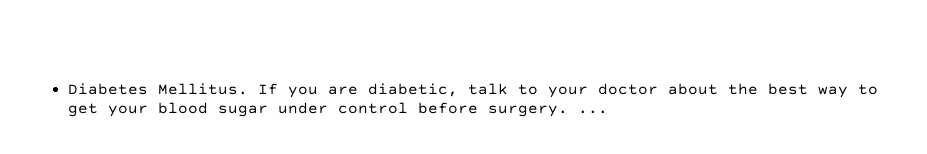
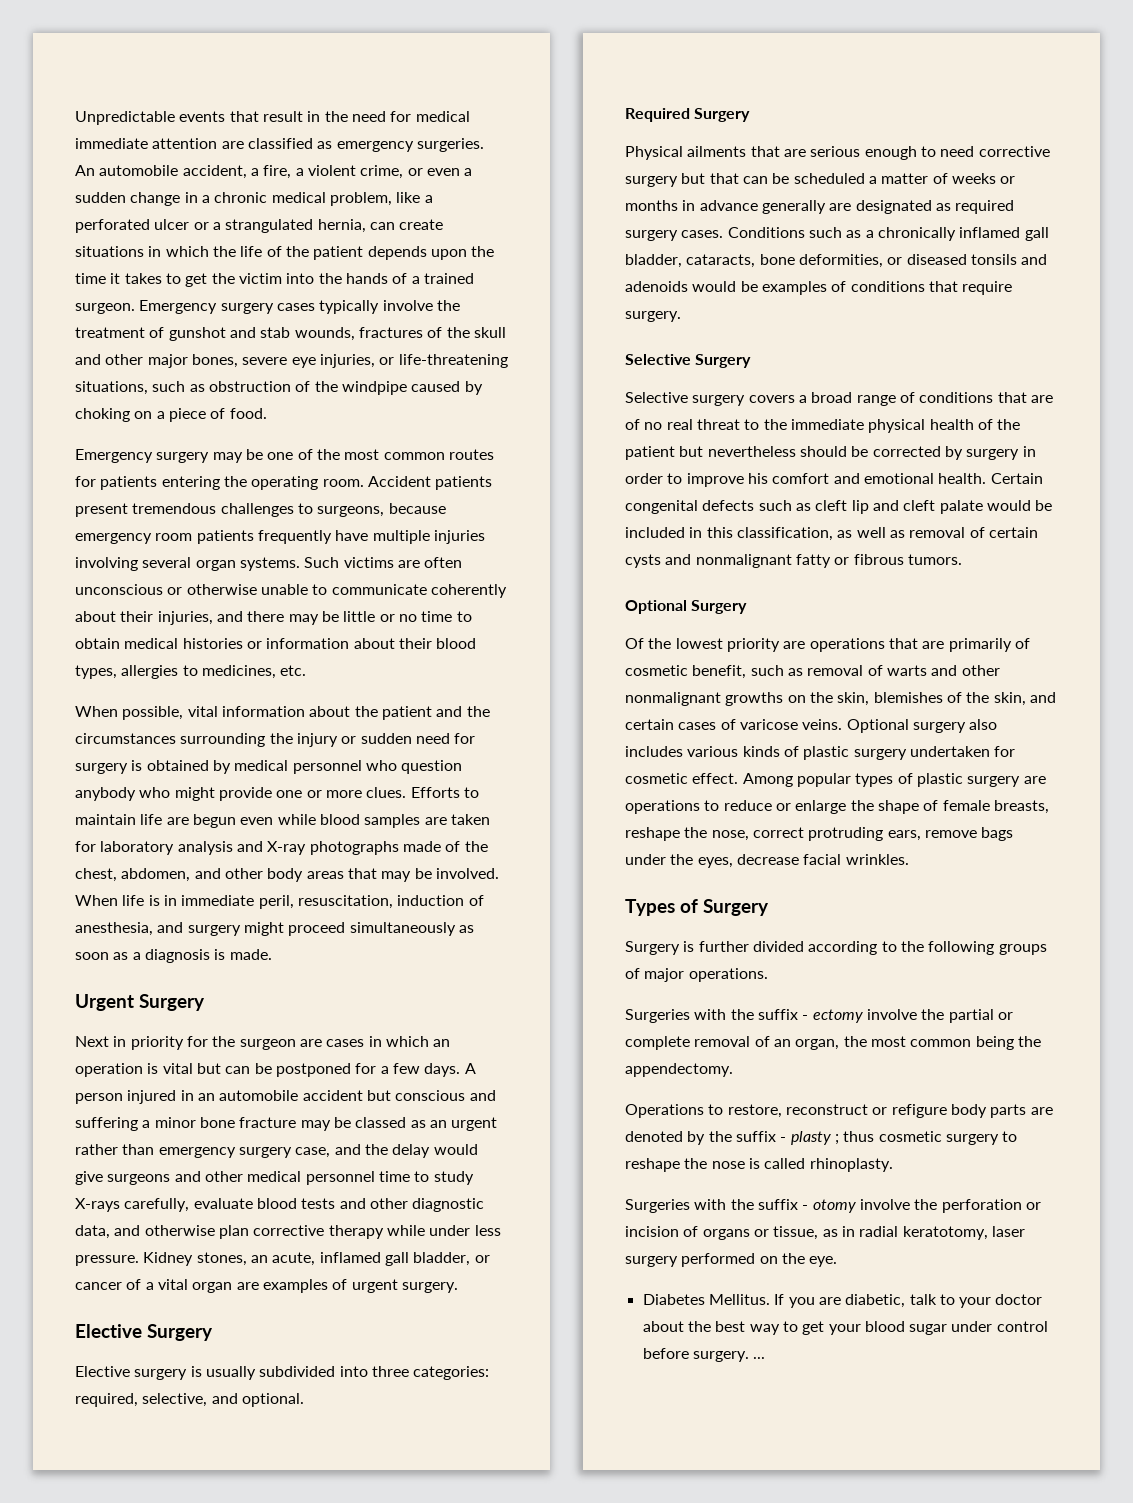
(67, 89) none -> [75,111,470,125] [75,138,484,152] [75,165,473,179] [75,192,433,206] [75,219,444,233] [75,246,495,260] [75,273,474,287] [75,300,460,314] [75,327,506,341] [75,354,508,368] [75,381,483,395] [75,408,267,422] [75,449,494,463] [75,476,493,490] [75,503,446,517] [75,530,485,544] [75,557,463,571] [75,584,507,598] [75,611,472,625] [75,638,477,649] [75,665,307,679] [75,706,490,720] [75,733,476,747] [75,760,463,774] [75,787,479,801] [75,814,490,828] [75,841,488,855] [75,868,499,882] [75,895,484,909] [75,922,474,936] [75,949,272,963] [75,994,205,1011] [75,1036,451,1050] [75,1063,476,1077] [75,1090,496,1104] [75,1117,498,1131] [75,1144,478,1158] [75,1171,474,1185] [75,1198,485,1212] [75,1225,501,1239] [75,1252,490,1266] [75,1279,458,1293] [75,1324,213,1341] [75,1366,490,1380] [75,1393,304,1407] [625,108,751,122] [625,146,1050,160] [625,173,1016,187] [625,200,1015,214] [625,227,1049,241] [625,254,1048,268] [625,281,1013,295] [625,311,681,322] [625,354,752,368] [625,392,1053,406] [625,419,1021,433] [625,446,1036,460] [625,473,1043,487] [625,500,1053,514] [625,527,1038,541] [625,554,962,568] [625,600,748,614] [625,638,1030,652] [625,665,1000,679] [625,692,1056,706] [625,719,998,733] [625,746,1016,760] [625,773,1046,787] [625,800,1049,814] [625,827,1014,841] [625,854,909,868] [625,899,769,916] [625,941,1047,955] [625,968,768,982] [625,1009,1013,1023] [625,1036,1041,1050] [625,1063,733,1077] [625,1104,1053,1118] [625,1131,1018,1145] [625,1158,893,1172] [625,1199,1041,1213] [625,1226,1025,1240] [625,1253,838,1267] Unpredictable events that result in the need for medical immediate attention are classified as emergency surgeries. An automobile accident, a fire, a violent crime, or even a sudden change in a chronic medical problem, like a perforated ulcer or a strangulated hernia, can create situations in which the life of the patient depends upon the time it takes to get the victim into the hands of a trained surgeon. Emergency surgery cases typically involve the treatment of gunshot and stab wounds, fractures of the skull and other major bones, severe eye injuries, or life-threatening situations, such as obstruction of the windpipe caused by choking on a piece of food. // Emergency surgery may be one of the most common routes for patients entering the operating room. Accident patients present tremendous challenges to surgeons, because emergency room patients frequently have multiple injuries involving several organ systems. Such victims are often unconscious or otherwise unable to communicate coherently about their injuries, and there may be little or no time to obtain medical histories or information about their blood types, allergies to medicines, etc. // When possible, vital information about the patient and the circumstances surrounding the injury or sudden need for surgery is obtained by medical personnel who question anybody who might provide one or more clues. Efforts to maintain life are begun even while blood samples are taken for laboratory analysis and X-ray photographs made of the chest, abdomen, and other body areas that may be involved. When life is in immediate peril, resuscitation, induction of anesthesia, and surgery might proceed simultaneously as soon as a diagnosis is made. // Urgent Surgery // Next in priority for the surgeon are cases in which an operation is vital but can be postponed for a few days. A person injured in an automobile accident but conscious and suffering a minor bone fracture may be classed as an urgent rather than emergency surgery case, and the delay would give surgeons and other medical personnel time to study X-rays carefully, evaluate blood tests and other diagnostic data, and otherwise plan corrective therapy while under less pressure. Kidney stones, an acute, inflamed gall bladder, or cancer of a vital organ are examples of urgent surgery. // Elective Surgery // Elective surgery is usually subdivided into three categories: required, selective, and optional. // Required Surgery // Physical ailments that are serious enough to need corrective surgery but that can be scheduled a matter of weeks or months in advance generally are designated as required surgery cases. Conditions such as a chronically inflamed gall bladder, cataracts, bone deformities, or diseased tonsils and adenoids would be examples of conditions that require surgery. // Selective Surgery // Selective surgery covers a broad range of conditions that are of no real threat to the immediate physical health of the patient but nevertheless should be corrected by surgery in order to improve his comfort and emotional health. Certain congenital defects such as cleft lip and cleft palate would be included in this classification, as well as removal of certain cysts and nonmalignant fatty or fibrous tumors. // Optional Surgery // Of the lowest priority are operations that are primarily of cosmetic benefit, such as removal of warts and other nonmalignant growths on the skin, blemishes of the skin, and certain cases of varicose veins. Optional surgery also includes various kinds of plastic surgery undertaken for cosmetic effect. Among popular types of plastic surgery are operations to reduce or enlarge the shape of female breasts, reshape the nose, correct protruding ears, remove bags under the eyes, decrease facial wrinkles. // Types of Surgery // Surgery is further divided according to the following groups of major operations. // Surgeries with the suffix - ectomy involve the partial or complete removal of an organ, the most common being the appendectomy. // Operations to restore, reconstruct or refigure body parts are denoted by the suffix - plasty ; thus cosmetic surgery to reshape the nose is called rhinoplasty. // Surgeries with the suffix - otomy involve the perforation or incision of organs or tissue, as in radial keratotomy, laser surgery performed on the eye. //

